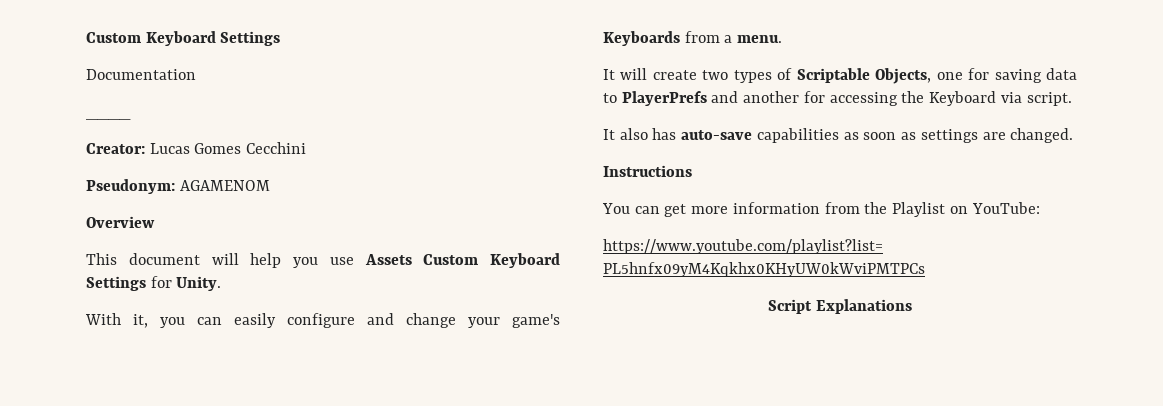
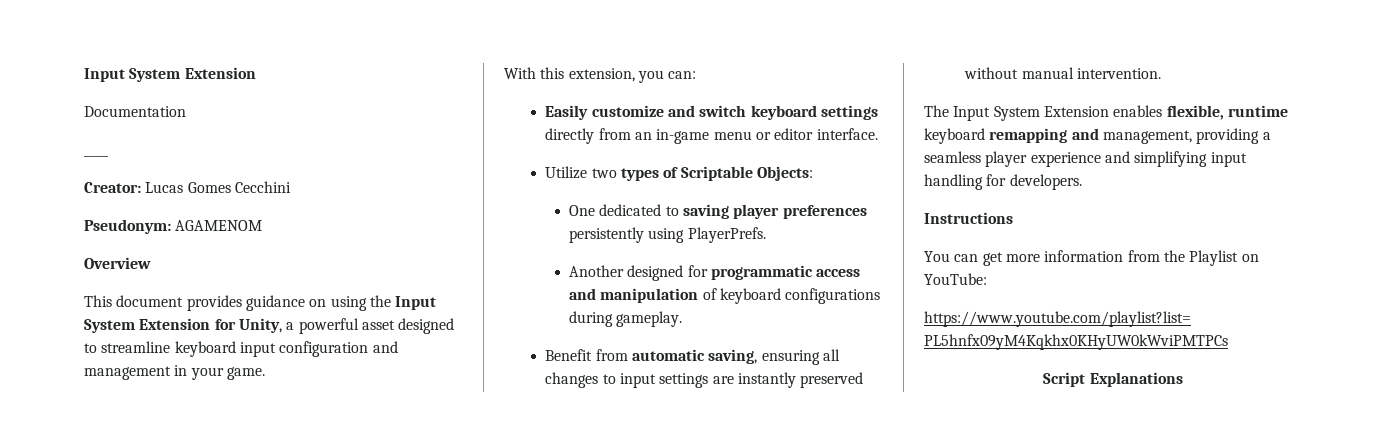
[86,31,281,46] Custom Keyboard Settings -> [84,67,256,82] Input System Extension
[211,253,560,268] [86,276,222,291] [85,313,560,328] [603,31,783,46] [603,68,1077,84] [603,91,1072,106] [603,128,1074,143] will help you use Assets Custom Keyboard Settings for Unity. // With it, you can easily configure and change your game's Keyboards from a menu. // It will create two types of Scriptable Objects, one for saving data to PlayerPrefs and another for accessing the Keyboard via script. // It also has auto-save capabilities as soon as settings are changed. -> [186,295,437,311] [84,318,455,334] [84,341,398,357] [84,365,265,380] [504,67,697,83] [545,105,878,120] [545,128,878,144] [545,166,813,181] [569,204,867,219] [569,227,766,243] [569,265,861,281] [569,288,881,304] [569,311,683,327] [545,349,840,365] [545,372,864,388] [964,67,1162,79] [924,105,1288,121] [924,128,1271,144] [924,151,1247,167] [924,174,1082,190] provides guidance on using the Input System Extension for Unity, a powerful asset designed to streamline keyboard input configuration and management in your game. // With this extension, you can: // Easily customize and switch keyboard settings directly from an in-game menu or editor interface. // Utilize two types of Scriptable Objects: // One dedicated to saving player preferences persistently using PlayerPrefs. // Another designed for programmatic access and manipulation of keyboard configurations during gameplay. // Benefit from automatic saving, ensuring all changes to input settings are instantly preserved without manual intervention. // The Input System Extension enables flexible, runtime keyboard remapping and management, providing a seamless player experience and simplifying input handling for developers.

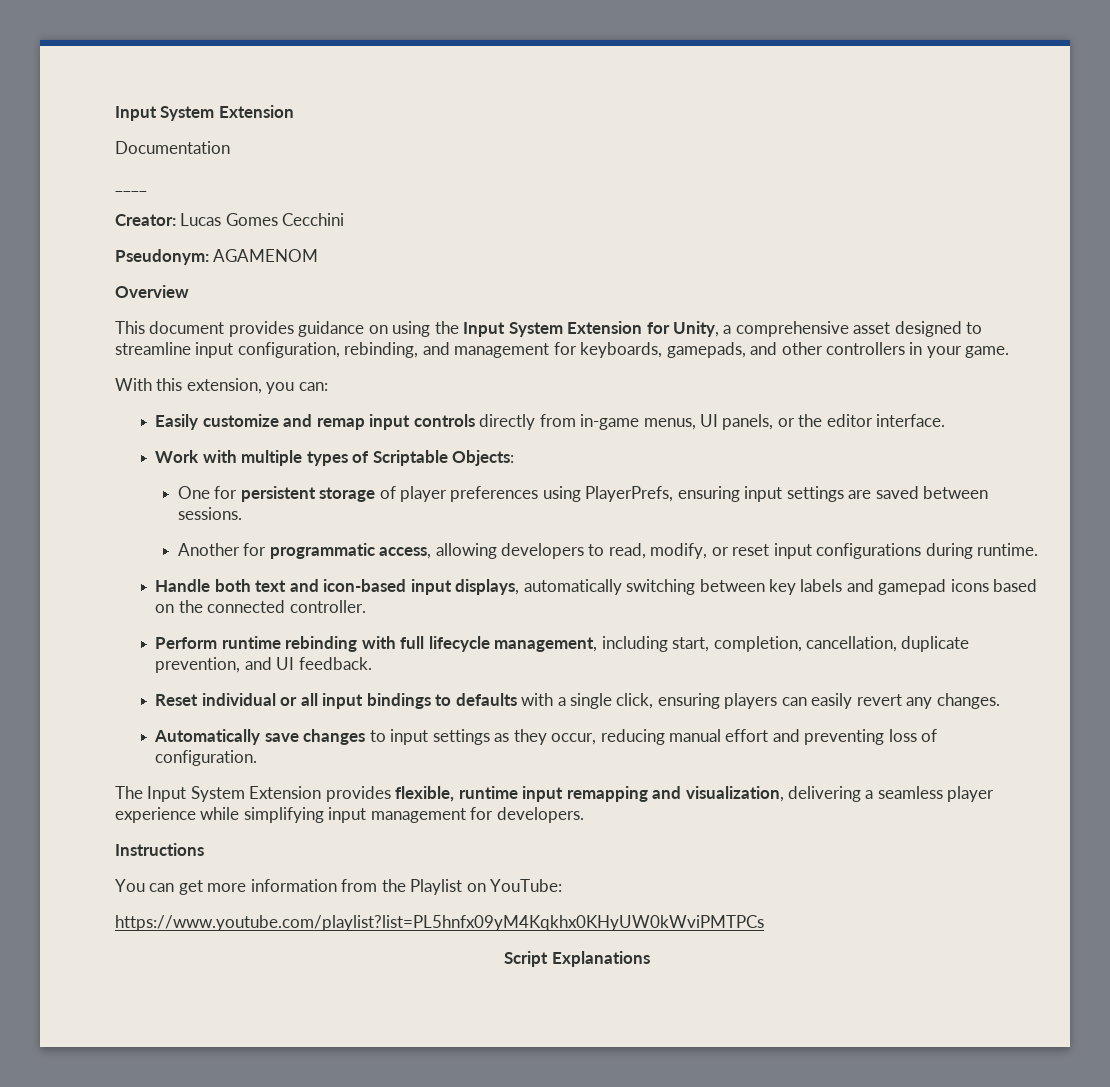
[298,318,359,334] powerful -> [735,321,849,337] comprehensive
[174,341,398,357] [84,366,171,380] keyboard input configuration and management -> [195,342,906,358] input configuration, rebinding, and management for keyboards, gamepads, and other controllers
[699,105,878,120] [545,128,771,144] switch keyboard settings directly from an in-game menu or -> [316,414,823,430] remap input controls directly from in-game menus, UI panels, or the
[545,166,617,179] Utilize two -> [155,450,303,466] Work with multiple
[599,204,867,219] [569,227,766,243] dedicated to saving player preferences persistently using PlayerPrefs. -> [214,486,989,502] [177,507,242,520] for persistent storage of player preferences using PlayerPrefs, ensuring input settings are saved between sessions.
[627,265,684,281] designed -> (240, 549) none
[816,269,861,277] [569,288,881,304] [569,311,683,327] [545,349,840,365] [545,372,864,388] [964,67,1162,79] access and manipulation of keyboard configurations during gameplay. // Benefit from automatic saving, ensuring all changes to input settings are instantly preserved without manual intervention. -> [379,543,1039,559] [155,579,1038,595] [155,600,366,613] [155,636,970,652] [155,657,372,673] [155,693,1000,709] [154,729,938,745] [155,750,258,766] access, allowing developers to read, modify, or reset input configurations during runtime. // Handle both text and icon-based input displays, automatically switching between key labels and gamepad icons based on the connected controller. // Perform runtime rebinding with full lifecycle management, including start, completion, cancellation, duplicate prevention, and UI feedback. // Reset individual or all input bindings to defaults with a single click, ensuring players can easily revert any changes. // Automatically save changes to input settings as they occur, reducing manual effort and preventing loss of configuration.
[1113,105,1163,117] enables -> [325,786,391,802] provides
[924,128,985,144] keyboard -> [522,786,564,802] input
[1102,128,1260,144] management, providing -> [685,786,862,802] visualization, delivering
[1104,151,1130,163] and -> [200,807,240,820] while
[924,174,983,190] handling -> [370,808,466,823] management

